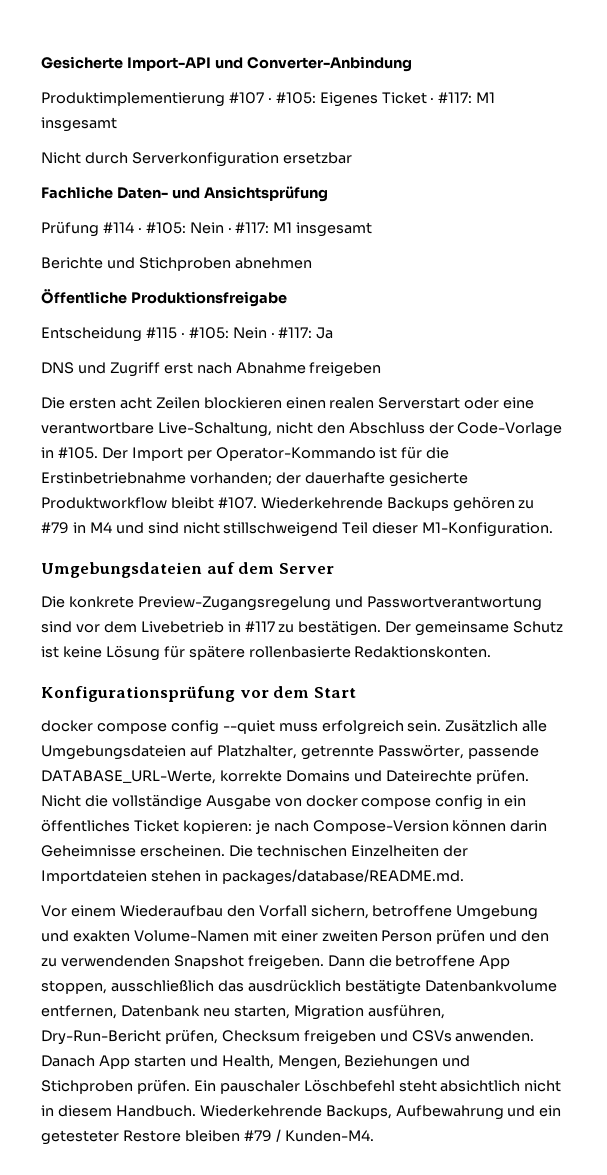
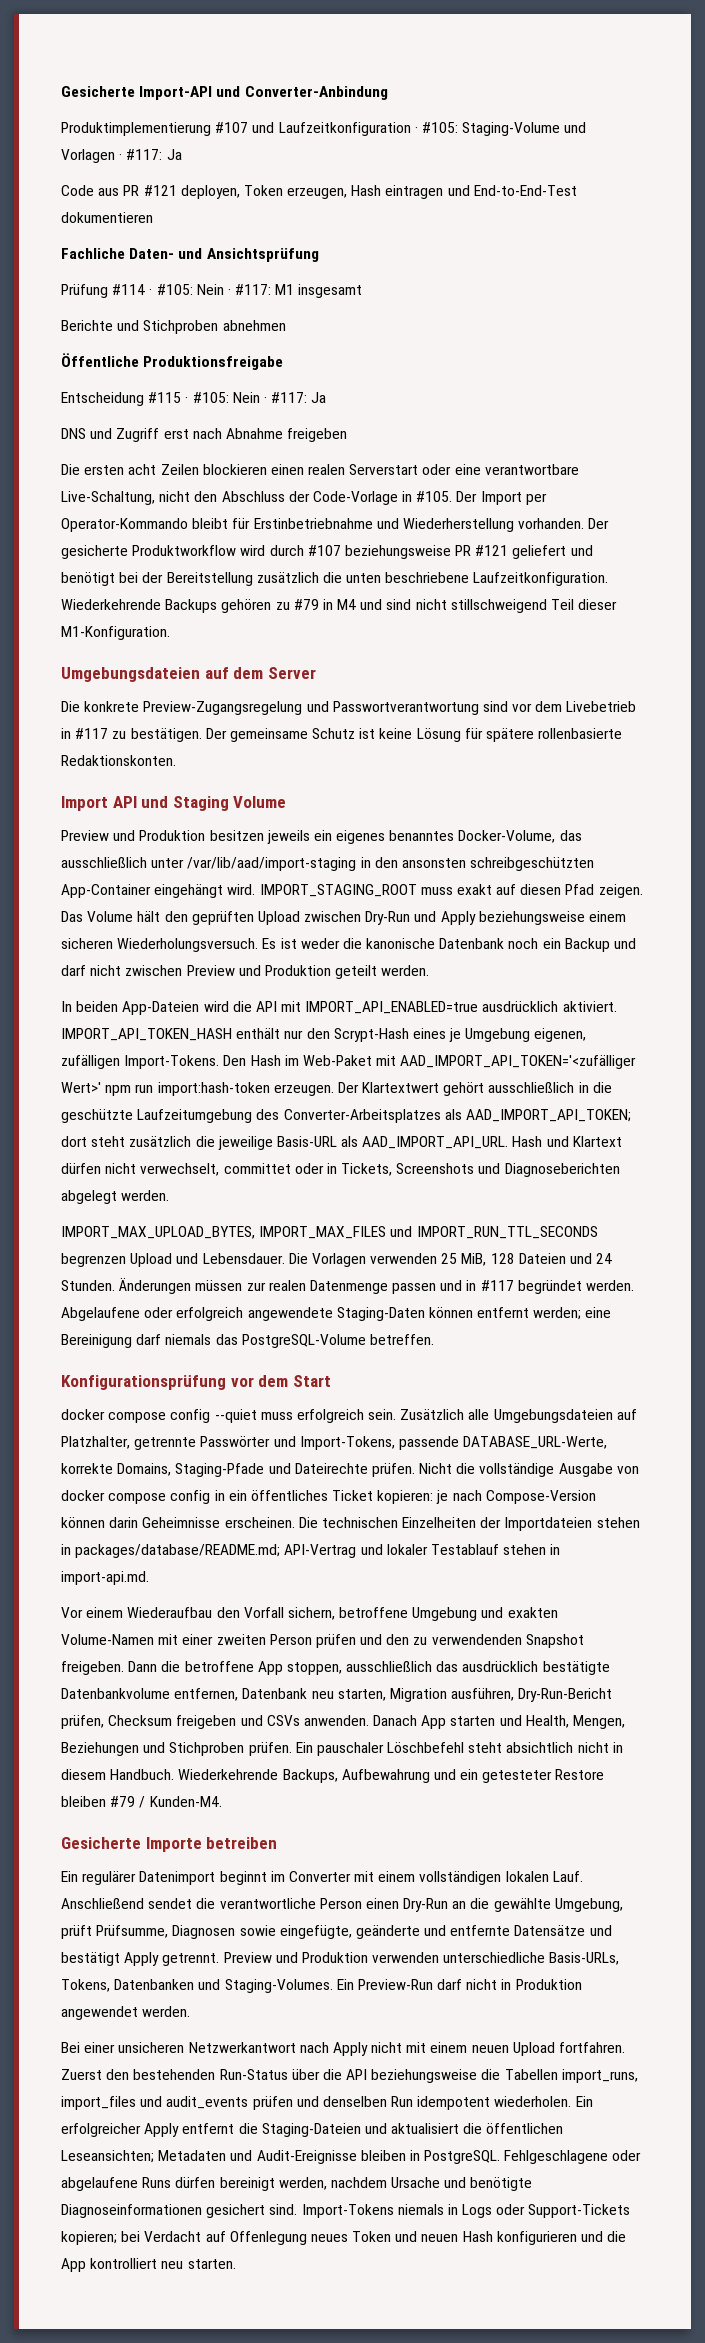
[267,92,496,107] [41,117,117,132] [41,152,352,167] · #105: Eigenes Ticket · #117: M1 insgesamt // Nicht durch Serverkonfiguration ersetzbar -> [252,122,587,136] [61,149,182,163] [61,185,577,199] [61,212,153,223] und Laufzeitkonfiguration · #105: Staging-Volume und Vorlagen · #117: Ja // Code aus PR #121 deployen, Token erzeugen, Hash eintragen und End-to-End-Test dokumentieren
[379,446,450,459] [41,472,468,487] [41,497,257,509] ist für die Erstinbetriebnahme vorhanden; der dauerhafte gesicherte Produktworkflow bleibt #107. -> [192,518,610,532] [61,545,593,559] [61,572,609,586] bleibt für Erstinbetriebnahme und Wiederherstellung vorhanden. Der gesicherte Produktworkflow wird durch #107 beziehungsweise PR #121 geliefert und benötigt bei der Bereitstellung zusätzlich die unten beschriebene Laufzeitkonfiguration.
(492, 652) none -> [61,796,287,811] [61,830,582,844] [61,857,595,871] [61,884,643,898] [61,911,627,925] [61,938,637,952] [61,965,430,979] [61,1001,617,1015] [61,1028,587,1042] [61,1055,637,1069] [61,1082,612,1096] [61,1109,631,1123] [61,1136,622,1150] [61,1163,620,1177] [61,1190,170,1204] [61,1226,598,1239] [61,1253,613,1267] [61,1277,635,1294] [61,1307,612,1321] [61,1334,434,1348] // Import API und Staging Volume // Preview und Produktion besitzen jeweils ein eigenes benanntes Docker-Volume, das ausschließlich unter /var/lib/aad/import-staging in den ansonsten schreibgeschützten App-Container eingehängt wird. IMPORT_STAGING_ROOT muss exakt auf diesen Pfad zeigen. Das Volume hält den geprüften Upload zwischen Dry-Run und Apply beziehungsweise einem sicheren Wiederholungsversuch. Es ist weder die kanonische Datenbank noch ein Backup und darf nicht zwischen Preview und Produktion geteilt werden. // In beiden App-Dateien wird die API mit IMPORT_API_ENABLED=true ausdrücklich aktiviert. IMPORT_API_TOKEN_HASH enthält nur den Scrypt-Hash eines je Umgebung eigenen, zufälligen Import-Tokens. Den Hash im Web-Paket mit AAD_IMPORT_API_TOKEN='<zufälliger Wert>' npm run import:hash-token erzeugen. Der Klartextwert gehört ausschließlich in die geschützte Laufzeitumgebung des Converter-Arbeitsplatzes als AAD_IMPORT_API_TOKEN; dort steht zusätzlich die jeweilige Basis-URL als AAD_IMPORT_API_URL. Hash und Klartext dürfen nicht verwechselt, committet oder in Tickets, Screenshots und Diagnoseberichten abgelegt werden. // IMPORT_MAX_UPLOAD_BYTES, IMPORT_MAX_FILES und IMPORT_RUN_TTL_SECONDS begrenzen Upload und Lebensdauer. Die Vorlagen verwenden 25 MiB, 128 Dateien und 24 Stunden. Änderungen müssen zur realen Datenmenge passen und in #117 begründet werden. Abgelaufene oder erfolgreich angewendete Staging-Daten können entfernt werden; eine Bereinigung darf niemals das PostgreSQL-Volume betreffen.
[377,744,464,759] Passwörter, -> [200,1436,395,1450] Passwörter und Import-Tokens,
[285,770,350,782] Domains -> [117,1463,265,1477] Domains, Staging-Pfade
[221,869,464,885] packages/database/README.md. -> [75,1544,561,1558] [61,1571,149,1585] packages/database/README.md; API-Vertrag und lokaler Testablauf stehen in import-api.md.
(374, 1136) none -> [61,1837,278,1852] [61,1871,583,1885] [61,1898,623,1912] [61,1925,612,1939] [61,1952,620,1966] [61,1979,582,1993] [61,2006,191,2020] [61,2042,626,2056] [61,2069,638,2083] [61,2096,593,2110] [61,2123,564,2137] [61,2150,642,2164] [61,2177,533,2191] [61,2204,631,2218] [61,2231,627,2245] [61,2258,236,2272] // Gesicherte Importe betreiben // Ein regulärer Datenimport beginnt im Converter mit einem vollständigen lokalen Lauf. Anschließend sendet die verantwortliche Person einen Dry-Run an die gewählte Umgebung, prüft Prüfsumme, Diagnosen sowie eingefügte, geänderte und entfernte Datensätze und bestätigt Apply getrennt. Preview und Produktion verwenden unterschiedliche Basis-URLs, Tokens, Datenbanken und Staging-Volumes. Ein Preview-Run darf nicht in Produktion angewendet werden. // Bei einer unsicheren Netzwerkantwort nach Apply nicht mit einem neuen Upload fortfahren. Zuerst den bestehenden Run-Status über die API beziehungsweise die Tabellen import_runs, import_files und audit_events prüfen und denselben Run idempotent wiederholen. Ein erfolgreicher Apply entfernt die Staging-Dateien und aktualisiert die öffentlichen Leseansichten; Metadaten und Audit-Ereignisse bleiben in PostgreSQL. Fehlgeschlagene oder abgelaufene Runs dürfen bereinigt werden, nachdem Ursache und benötigte Diagnoseinformationen gesichert sind. Import-Tokens niemals in Logs oder Support-Tickets kopieren; bei Verdacht auf Offenlegung neues Token und neuen Hash konfigurieren und die App kontrolliert neu starten.

